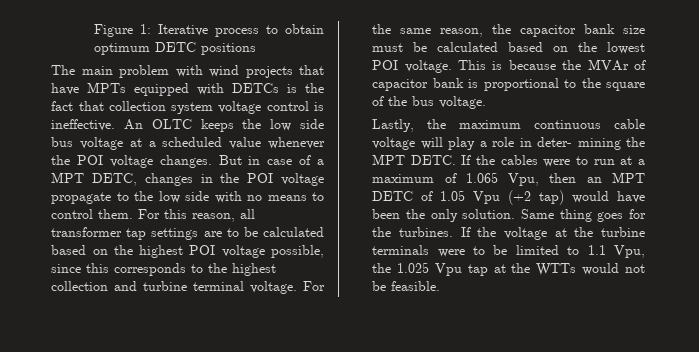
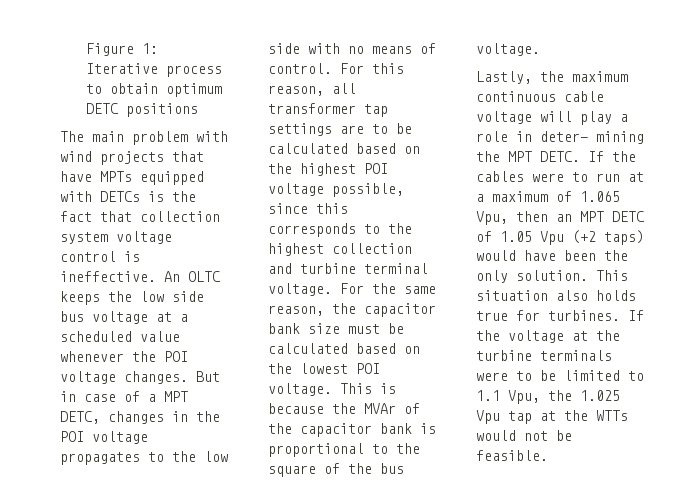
[51,192,112,204] propagate -> [59,452,140,465] propagates
[312,192,324,201] [51,209,134,219] to control them. -> [419,43,436,54] [267,63,332,74] of control.
(646, 65) none -> [267,423,292,434] the
[539,190,565,205] tap) -> [603,230,644,245] taps)
[520,209,646,222] [372,227,392,237] Same thing goes for the -> [595,270,628,281] [475,290,636,301] [475,310,540,321] This situation also holds true for

